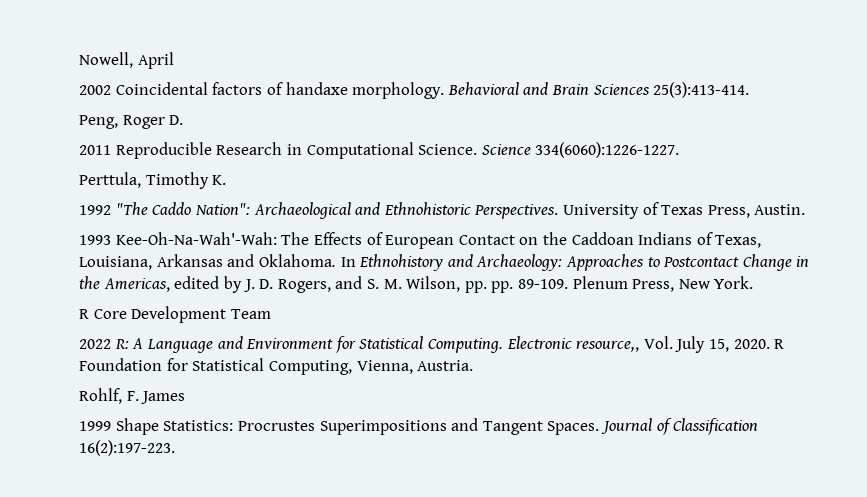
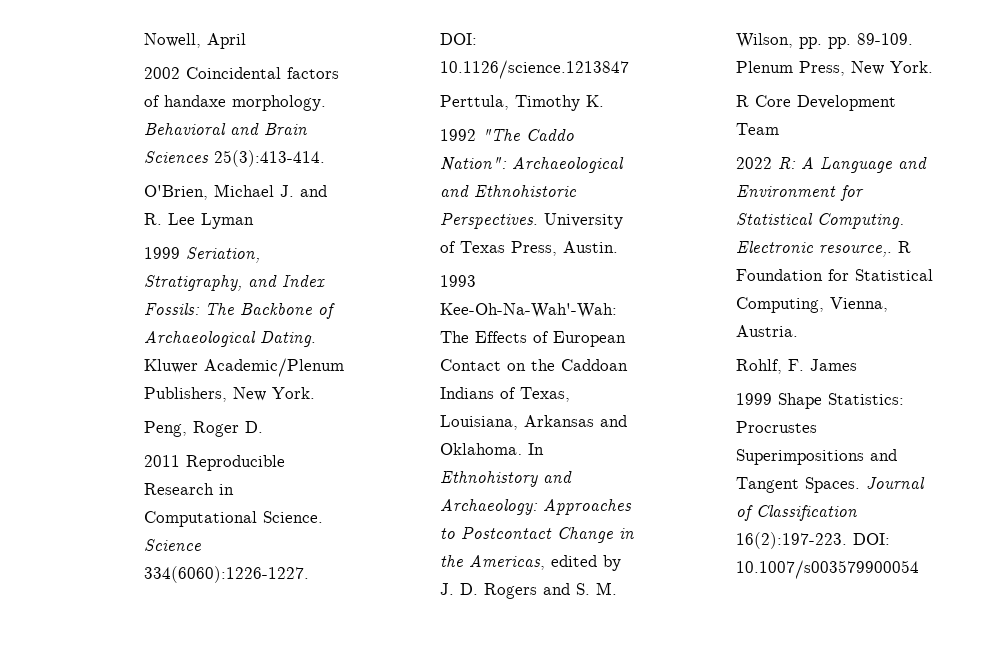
(750, 90) none -> [143,184,327,200] [143,213,254,229] [143,247,260,263] [143,275,325,291] [143,303,335,319] [143,331,316,347] [143,358,344,377] [143,387,315,402] // O'Brien, Michael J. and R. Lee Lyman // 1999 Seriation, Stratigraphy, and Index Fossils: The Backbone of Archaeological Dating. Kluwer Academic/Plenum Publishers, New York.
(680, 150) none -> [439,33,477,45] [439,60,629,79] DOI: 10.1126/science.1213847
[277,279,331,293] Rogers, -> [483,583,537,599] Rogers
[576,336,770,353] resource,, Vol. July 15, 2020. -> [818,245,892,257] resource,.
(176, 448) none -> [852,533,890,545] [735,560,919,579] DOI: 10.1007/s003579900054

